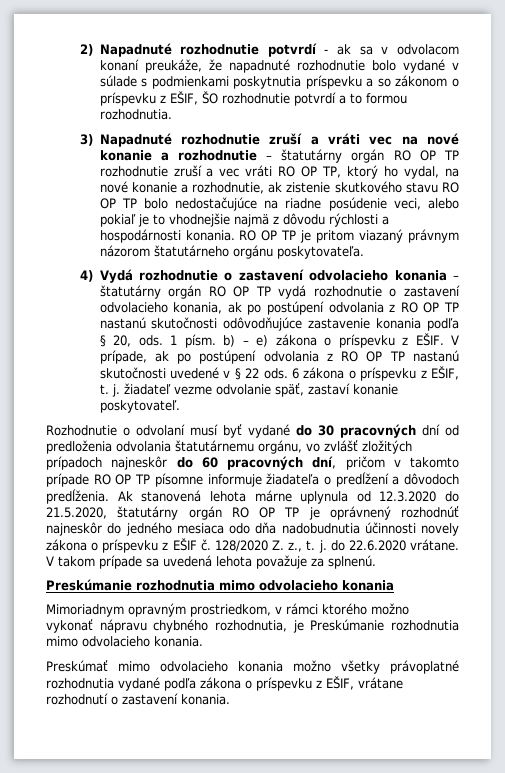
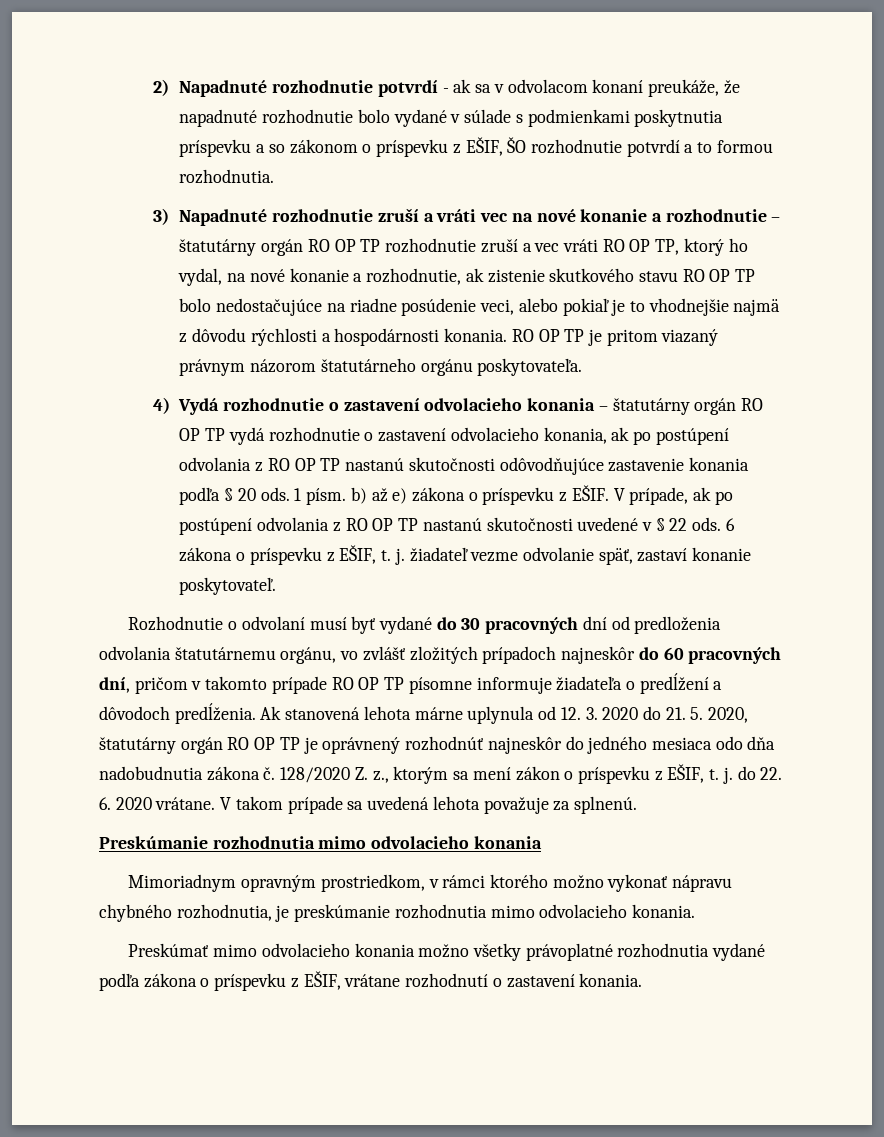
[113,335,132,347] 20, -> [237,488,256,501] 20
[242,340,249,345] – -> [371,488,388,502] až
[379,491,459,502] [46,507,107,519] 12.3.2020 do 21.5.2020, -> [560,706,749,723] 12. 3. 2020 do 21. 5. 2020,
[364,522,459,536] [46,538,406,553] účinnosti novely zákona o príspevku z EŠIF č. 128/2020 Z. z., t. j. do 22.6.2020 -> [206,764,783,784] [99,797,152,810] zákona č. 128/2020 Z. z., ktorým sa mení zákon o príspevku z EŠIF, t. j. do 22. 6. 2020
[310,619,385,631] Preskúmanie -> [294,904,391,922] preskúmanie

